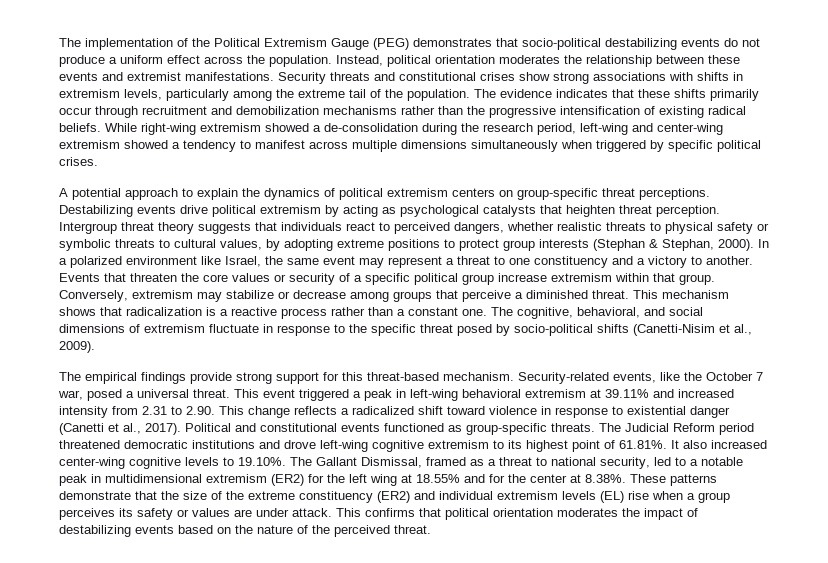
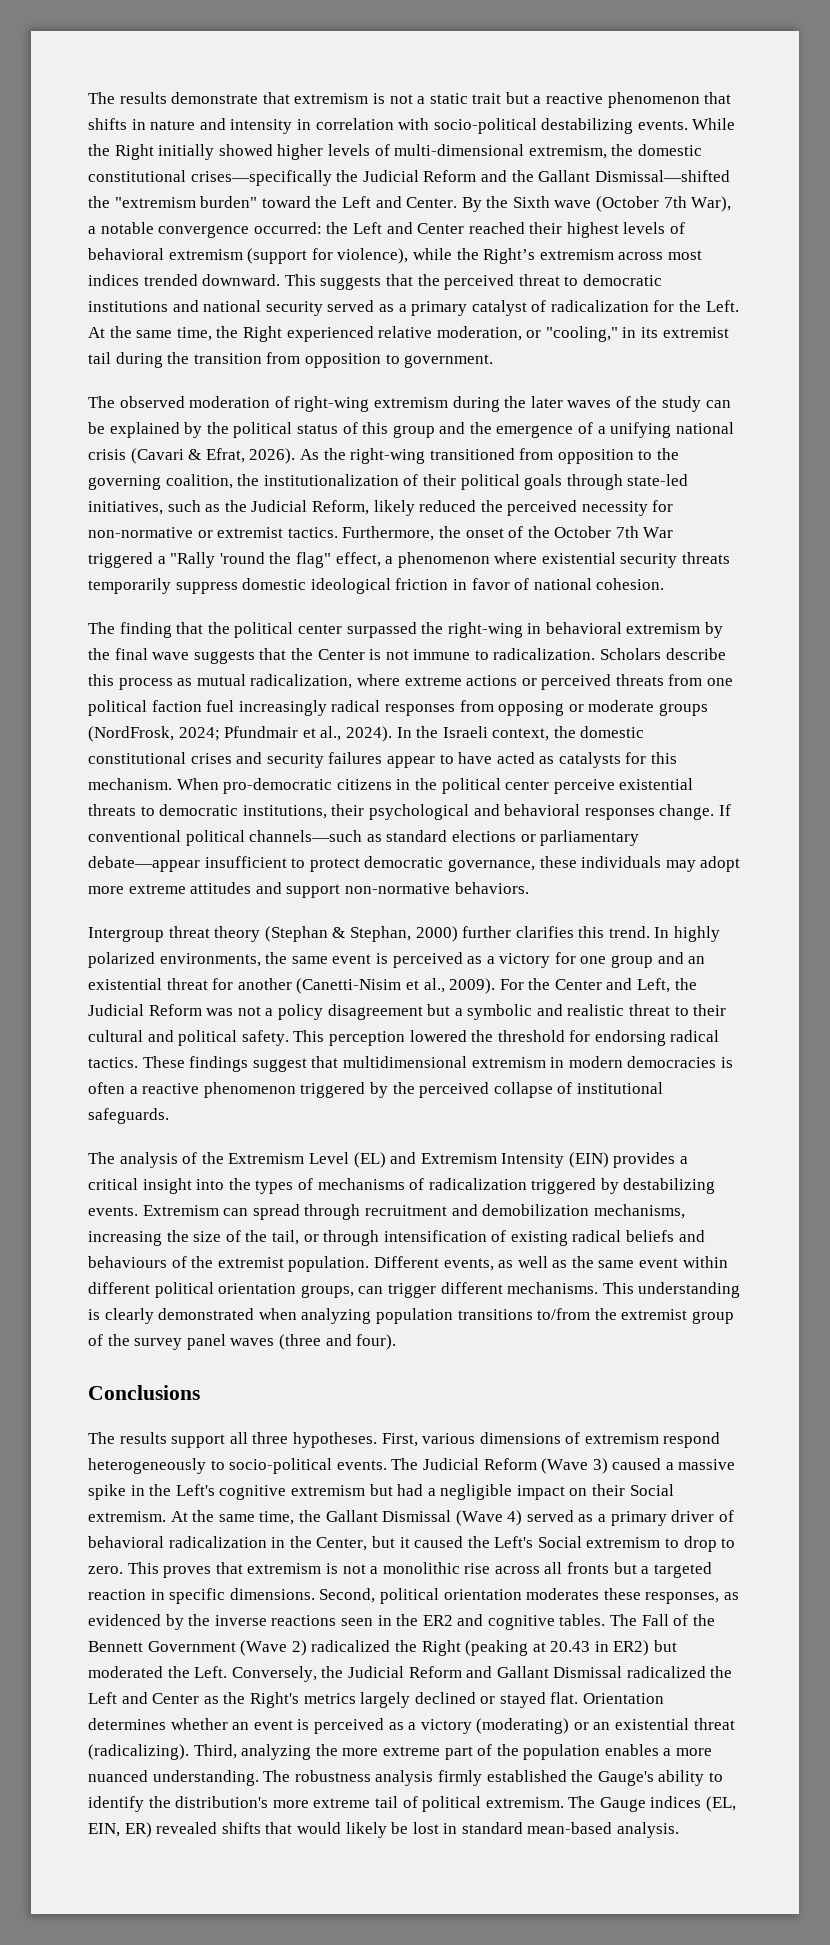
[59,38,760,50] [59,55,740,67] [59,72,743,84] [59,89,759,101] [59,106,746,118] [59,123,723,135] [59,140,761,152] [59,157,98,166] [59,188,710,200] [59,205,720,217] [59,222,769,234] [59,239,769,251] [59,256,753,268] [59,273,715,285] [59,290,729,302] [59,307,703,319] [59,324,752,336] [59,341,95,353] [59,372,763,384] [58,389,734,401] [59,406,730,418] [59,423,754,435] [59,440,767,452] [59,457,743,469] [59,474,717,486] [59,491,730,503] [59,508,698,520] [59,525,431,537] The implementation of the Political Extremism Gauge (PEG) demonstrates that socio-political destabilizing events do not produce a uniform effect across the population. Instead, political orientation moderates the relationship between these events and extremist manifestations. Security threats and constitutional crises show strong associations with shifts in extremism levels, particularly among the extreme tail of the population. The evidence indicates that these shifts primarily occur through recruitment and demobilization mechanisms rather than the progressive intensification of existing radical beliefs. While right-wing extremism showed a de-consolidation during the research period, left-wing and center-wing extremism showed a tendency to manifest across multiple dimensions simultaneously when triggered by specific political crises. // A potential approach to explain the dynamics of political extremism centers on group-specific threat perceptions. Destabilizing events drive political extremism by acting as psychological catalysts that heighten threat perception. Intergroup threat theory suggests that individuals react to perceived dangers, whether realistic threats to physical safety or symbolic threats to cultural values, by adopting extreme positions to protect group interests (Stephan & Stephan, 2000). In a polarized environment like Israel, the same event may represent a threat to one constituency and a victory to another. Events that threaten the core values or security of a specific political group increase extremism within that group. Conversely, extremism may stabilize or decrease among groups that perceive a diminished threat. This mechanism shows that radicalization is a reactive process rather than a constant one. The cognitive, behavioral, and social dimensions of extremism fluctuate in response to the specific threat posed by socio-political shifts (Canetti-Nisim et al., 2009). // The empirical findings provide strong support for this threat-based mechanism. Security-related events, like the October 7 war, posed a universal threat. This event triggered a peak in left-wing behavioral extremism at 39.11% and increased intensity from 2.31 to 2.90. This change reflects a radicalized shift toward violence in response to existential danger (Canetti et al., 2017). Political and constitutional events functioned as group-specific threats. The Judicial Reform period threatened democratic institutions and drove left-wing cognitive extremism to its highest point of 61.81%. It also increased center-wing cognitive levels to 19.10%. The Gallant Dismissal, framed as a threat to national security, led to a notable peak in multidimensional extremism (ER2) for the left wing at 18.55% and for the center at 8.38%. These patterns demonstrate that the size of the extreme constituency (ER2) and individual extremism levels (EL) rise when a group perceives its safety or values are under attack. This confirms that political orientation moderates the impact of destabilizing events based on the nature of the perceived threat. -> [88,92,732,108] [88,118,736,134] [88,144,702,160] [88,170,730,186] [88,196,732,212] [88,222,686,238] [88,248,702,264] [88,274,662,290] [88,300,739,316] [88,326,729,342] [88,352,494,368] [88,396,731,412] [88,422,734,438] [88,448,680,464] [88,474,689,490] [88,500,674,516] [88,526,674,541] [88,552,731,568] [88,578,665,594] [88,622,724,638] [88,648,726,664] [88,674,734,690] [88,700,708,716] [88,726,645,742] [88,752,678,768] [88,778,694,794] [88,804,731,820] [88,830,640,846] [88,856,741,872] [88,882,529,898] [88,926,721,942] [88,952,706,968] [88,978,697,994] [88,1004,727,1020] [88,1030,720,1046] [88,1056,733,1072] [88,1082,663,1098] [88,1108,169,1124] [88,1152,689,1168] [88,1178,716,1194] [88,1204,685,1220] [88,1230,705,1246] [88,1256,728,1272] [88,1282,741,1298] [88,1308,734,1324] [88,1334,397,1350] [88,1385,200,1400] [88,1432,721,1448] [88,1458,736,1474] [88,1484,674,1500] [88,1510,734,1526] [88,1536,736,1552] [88,1562,712,1578] [88,1588,739,1604] [88,1614,715,1630] [88,1640,678,1656] [88,1666,733,1682] [88,1692,665,1708] [88,1718,735,1734] [88,1744,713,1760] [88,1770,723,1786] [88,1796,737,1812] [88,1822,680,1838] The results demonstrate that extremism is not a static trait but a reactive phenomenon that shifts in nature and intensity in correlation with socio-political destabilizing events. While the Right initially showed higher levels of multi-dimensional extremism, the domestic constitutional crises—specifically the Judicial Reform and the Gallant Dismissal—shifted the "extremism burden" toward the Left and Center. By the Sixth wave (October 7th War), a notable convergence occurred: the Left and Center reached their highest levels of behavioral extremism (support for violence), while the Right’s extremism across most indices trended downward. This suggests that the perceived threat to democratic institutions and national security served as a primary catalyst of radicalization for the Left. At the same time, the Right experienced relative moderation, or "cooling," in its extremist tail during the transition from opposition to government. // The observed moderation of right-wing extremism during the later waves of the study can be explained by the political status of this group and the emergence of a unifying national crisis (Cavari & Efrat, 2026). As the right-wing transitioned from opposition to the governing coalition, the institutionalization of their political goals through state-led initiatives, such as the Judicial Reform, likely reduced the perceived necessity for non-normative or extremist tactics. Furthermore, the onset of the October 7th War triggered a "Rally 'round the flag" effect, a phenomenon where existential security threats temporarily suppress domestic ideological friction in favor of national cohesion. // The finding that the political center surpassed the right-wing in behavioral extremism by the final wave suggests that the Center is not immune to radicalization. Scholars describe this process as mutual radicalization, where extreme actions or perceived threats from one political faction fuel increasingly radical responses from opposing or moderate groups (NordFrosk, 2024; Pfundmair et al., 2024). In the Israeli context, the domestic constitutional crises and security failures appear to have acted as catalysts for this mechanism. When pro-democratic citizens in the political center perceive existential threats to democratic institutions, their psychological and behavioral responses change. If conventional political channels—such as standard elections or parliamentary debate—appear insufficient to protect democratic governance, these individuals may adopt more extreme attitudes and support non-normative behaviors. // Intergroup threat theory (Stephan & Stephan, 2000) further clarifies this trend. In highly polarized environments, the same event is perceived as a victory for one group and an existential threat for another (Canetti-Nisim et al., 2009). For the Center and Left, the Judicial Reform was not a policy disagreement but a symbolic and realistic threat to their cultural and political safety. This perception lowered the threshold for endorsing radical tactics. These findings suggest that multidimensional extremism in modern democracies is often a reactive phenomenon triggered by the perceived collapse of institutional safeguards. // The analysis of the Extremism Level (EL) and Extremism Intensity (EIN) provides a critical insight into the types of mechanisms of radicalization triggered by destabilizing events. Extremism can spread through recruitment and demobilization mechanisms, increasing the size of the tail, or through intensification of existing radical beliefs and behaviours of the extremist population. Different events, as well as the same event within different political orientation groups, can trigger different mechanisms. This understanding is clearly demonstrated when analyzing population transitions to/from the extremist group of the survey panel waves (three and four). // Conclusions // The results support all three hypotheses. First, various dimensions of extremism respond heterogeneously to socio-political events. The Judicial Reform (Wave 3) caused a massive spike in the Left's cognitive extremism but had a negligible impact on their Social extremism. At the same time, the Gallant Dismissal (Wave 4) served as a primary driver of behavioral radicalization in the Center, but it caused the Left's Social extremism to drop to zero. This proves that extremism is not a monolithic rise across all fronts but a targeted reaction in specific dimensions. Second, political orientation moderates these responses, as evidenced by the inverse reactions seen in the ER2 and cognitive tables. The Fall of the Bennett Government (Wave 2) radicalized the Right (peaking at 20.43 in ER2) but moderated the Left. Conversely, the Judicial Reform and Gallant Dismissal radicalized the Left and Center as the Right's metrics largely declined or stayed flat. Orientation determines whether an event is perceived as a victory (moderating) or an existential threat (radicalizing). Third, analyzing the more extreme part of the population enables a more nuanced understanding. The robustness analysis firmly established the Gauge's ability to identify the distribution's more extreme tail of political extremism. The Gauge indices (EL, EIN, ER) revealed shifts that would likely be lost in standard mean-based analysis.

